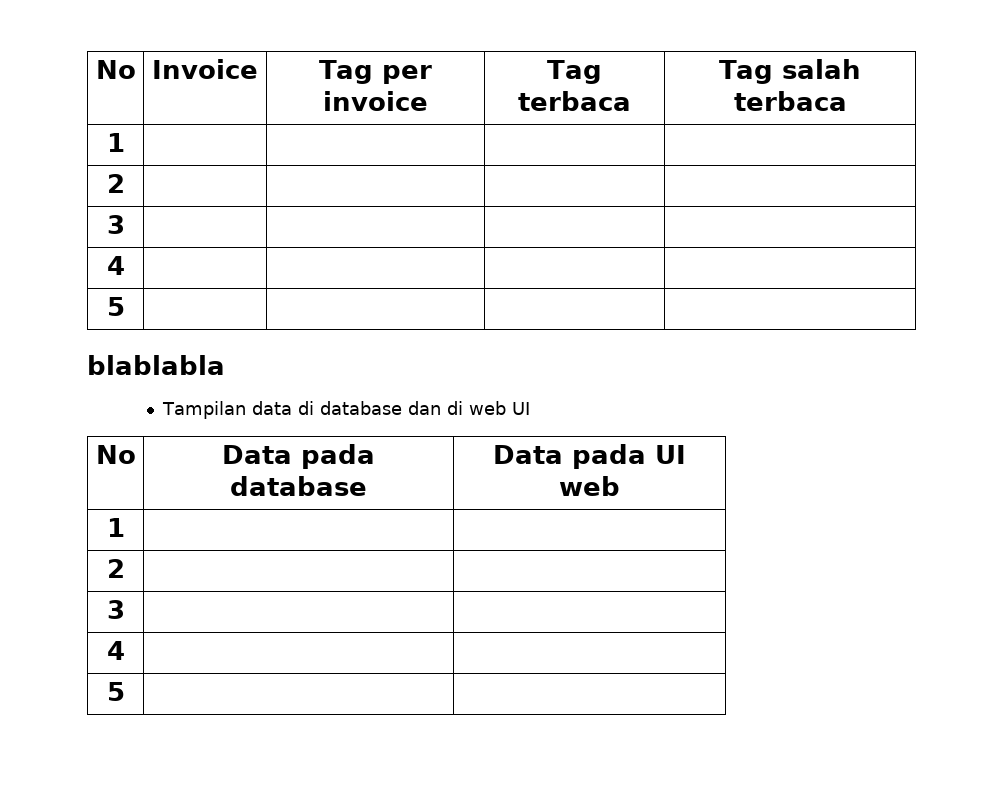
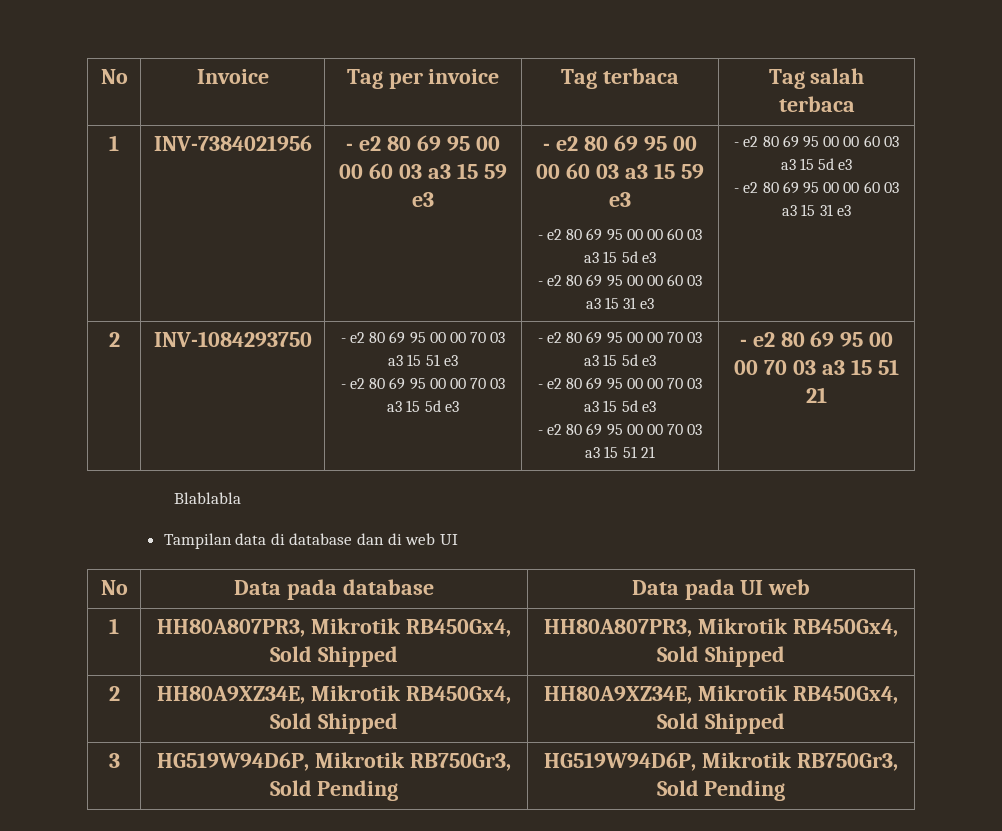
[106,174,125,193] [106,215,125,234] [106,256,125,275] [106,297,125,316] [87,355,225,375] | | | // 2 | | | | // 3 | | | | // 4 | | | | // 5 | | | | // blablabla -> [153,135,312,151] [346,135,500,151] [339,163,507,179] [412,192,434,207] [543,135,697,151] [536,163,704,179] [609,192,631,207] [537,228,703,241] [584,251,656,263] [537,274,703,287] [585,297,655,309] [734,135,899,148] [780,158,853,170] [734,181,899,194] [782,204,851,216] [108,332,120,347] [153,331,312,347] [340,331,506,344] [388,354,458,366] [340,377,506,390] [387,400,459,412] [537,331,703,344] [584,354,656,366] [537,377,703,390] [584,400,656,412] [537,423,703,436] [585,446,655,458] [739,331,894,347] [734,359,899,375] [806,387,827,403] [173,492,241,504] INV-7384021956 | - e2 80 69 95 00 00 60 03 a3 15 59 e3 | - e2 80 69 95 00 00 60 03 a3 15 59 e3 // - e2 80 69 95 00 00 60 03 a3 15 5d e3 // - e2 80 69 95 00 00 60 03 a3 15 31 e3 | - e2 80 69 95 00 00 60 03 a3 15 5d e3 // - e2 80 69 95 00 00 60 03 a3 15 31 e3 // 2 | INV-1084293750 | - e2 80 69 95 00 00 70 03 a3 15 51 e3 // - e2 80 69 95 00 00 70 03 a3 15 5d e3 | - e2 80 69 95 00 00 70 03 a3 15 5d e3 // - e2 80 69 95 00 00 70 03 a3 15 5d e3 // - e2 80 69 95 00 00 70 03 a3 15 51 21 | - e2 80 69 95 00 00 70 03 a3 15 51 21 // Blablabla
[106,559,125,578] [106,600,125,619] [106,641,125,660] [106,682,125,701] | // 2 | | // 3 | | // 4 | | // 5 | | -> [157,618,511,637] [270,646,398,667] [544,618,898,637] [657,646,785,667] [108,686,120,701] [157,685,511,704] [270,713,398,734] [544,685,898,704] [657,713,785,734] [108,753,120,768] [157,752,511,771] [269,780,399,801] [544,752,898,771] [656,780,786,801] HH80A807PR3, Mikrotik RB450Gx4, Sold Shipped | HH80A807PR3, Mikrotik RB450Gx4, Sold Shipped // 2 | HH80A9XZ34E, Mikrotik RB450Gx4, Sold Shipped | HH80A9XZ34E, Mikrotik RB450Gx4, Sold Shipped // 3 | HG519W94D6P, Mikrotik RB750Gr3, Sold Pending | HG519W94D6P, Mikrotik RB750Gr3, Sold Pending

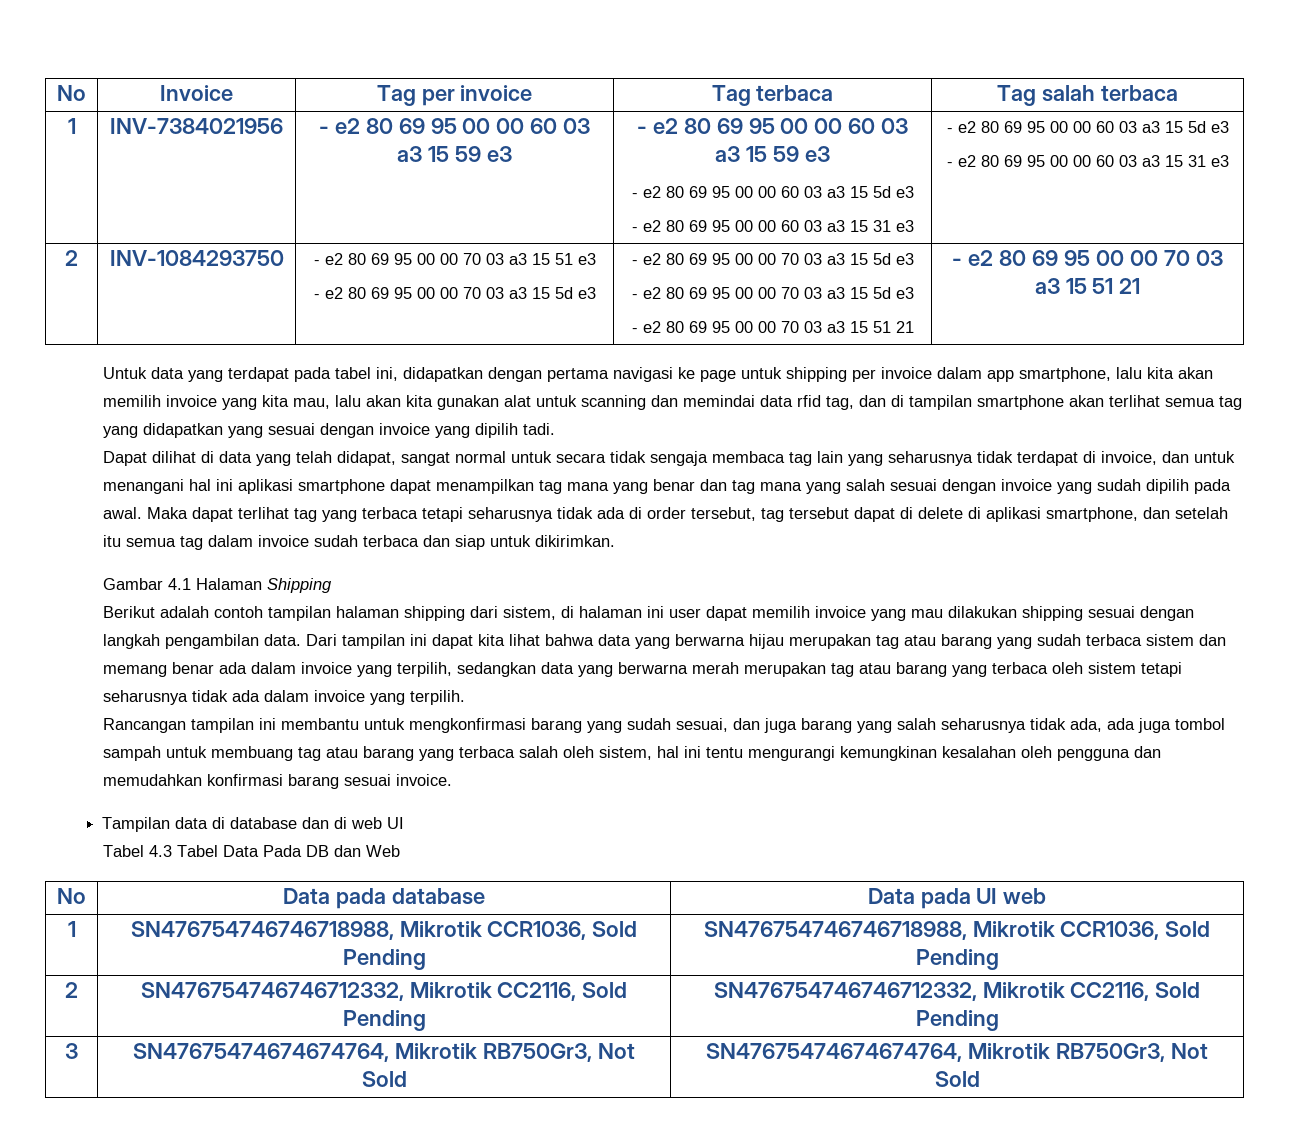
[173,492,241,504] Blablabla -> [102,367,1213,382] [102,395,1242,410] [102,423,555,438] [102,451,1235,466] [102,479,1231,494] [102,507,1228,522] [102,535,615,550] [102,578,332,593] [102,606,1194,621] [102,634,1226,649] [102,662,1182,677] [102,690,465,705] [102,718,1225,733] [102,746,1161,761] [102,774,452,789] Untuk data yang terdapat pada tabel ini, didapatkan dengan pertama navigasi ke page untuk shipping per invoice dalam app smartphone, lalu kita akan memilih invoice yang kita mau, lalu akan kita gunakan alat untuk scanning dan memindai data rfid tag, dan di tampilan smartphone akan terlihat semua tag yang didapatkan yang sesuai dengan invoice yang dipilih tadi. // Dapat dilihat di data yang telah didapat, sangat normal untuk secara tidak sengaja membaca tag lain yang seharusnya tidak terdapat di invoice, dan untuk menangani hal ini aplikasi smartphone dapat menampilkan tag mana yang benar dan tag mana yang salah sesuai dengan invoice yang sudah dipilih pada awal. Maka dapat terlihat tag yang terbaca tetapi seharusnya tidak ada di order tersebut, tag tersebut dapat di delete di aplikasi smartphone, dan setelah itu semua tag dalam invoice sudah terbaca dan siap untuk dikirimkan. // Gambar 4.1 Halaman Shipping // Berikut adalah contoh tampilan halaman shipping dari sistem, di halaman ini user dapat memilih invoice yang mau dilakukan shipping sesuai dengan langkah pengambilan data. Dari tampilan ini dapat kita lihat bahwa data yang berwarna hijau merupakan tag atau barang yang sudah terbaca sistem dan memang benar ada dalam invoice yang terpilih, sedangkan data yang berwarna merah merupakan tag atau barang yang terbaca oleh sistem tetapi seharusnya tidak ada dalam invoice yang terpilih. // Rancangan tampilan ini membantu untuk mengkonfirmasi barang yang sudah sesuai, dan juga barang yang salah seharusnya tidak ada, ada juga tombol sampah untuk membuang tag atau barang yang terbaca salah oleh sistem, hal ini tentu mengurangi kemungkinan kesalahan oleh pengguna dan memudahkan konfirmasi barang sesuai invoice.
(458, 539) none -> [102,845,400,857] // Tabel 4.3 Tabel Data Pada DB dan Web
[157,618,511,637] [270,646,398,667] [544,618,898,637] [657,646,785,667] [108,686,120,701] [157,685,511,704] [270,713,398,734] [544,685,898,704] [657,713,785,734] HH80A807PR3, Mikrotik RB450Gx4, Sold Shipped | HH80A807PR3, Mikrotik RB450Gx4, Sold Shipped // 2 | HH80A9XZ34E, Mikrotik RB450Gx4, Sold Shipped | HH80A9XZ34E, Mikrotik RB450Gx4, Sold Shipped -> [130,921,638,940] [342,949,426,970] [703,921,1211,940] [915,949,999,970] [65,982,78,998] [140,982,628,1001] [342,1010,426,1031] [713,982,1201,1001] [915,1010,999,1031] SN476754746746718988, Mikrotik CCR1036, Sold Pending | SN476754746746718988, Mikrotik CCR1036, Sold Pending // 2 | SN476754746746712332, Mikrotik CC2116, Sold Pending | SN476754746746712332, Mikrotik CC2116, Sold Pending
[157,752,511,771] [269,780,399,801] [544,752,898,771] [656,780,786,801] HG519W94D6P, Mikrotik RB750Gr3, Sold Pending | HG519W94D6P, Mikrotik RB750Gr3, Sold Pending -> [133,1043,635,1062] [361,1071,407,1087] [706,1043,1208,1062] [934,1071,980,1087] SN47675474674674764, Mikrotik RB750Gr3, Not Sold | SN47675474674674764, Mikrotik RB750Gr3, Not Sold

